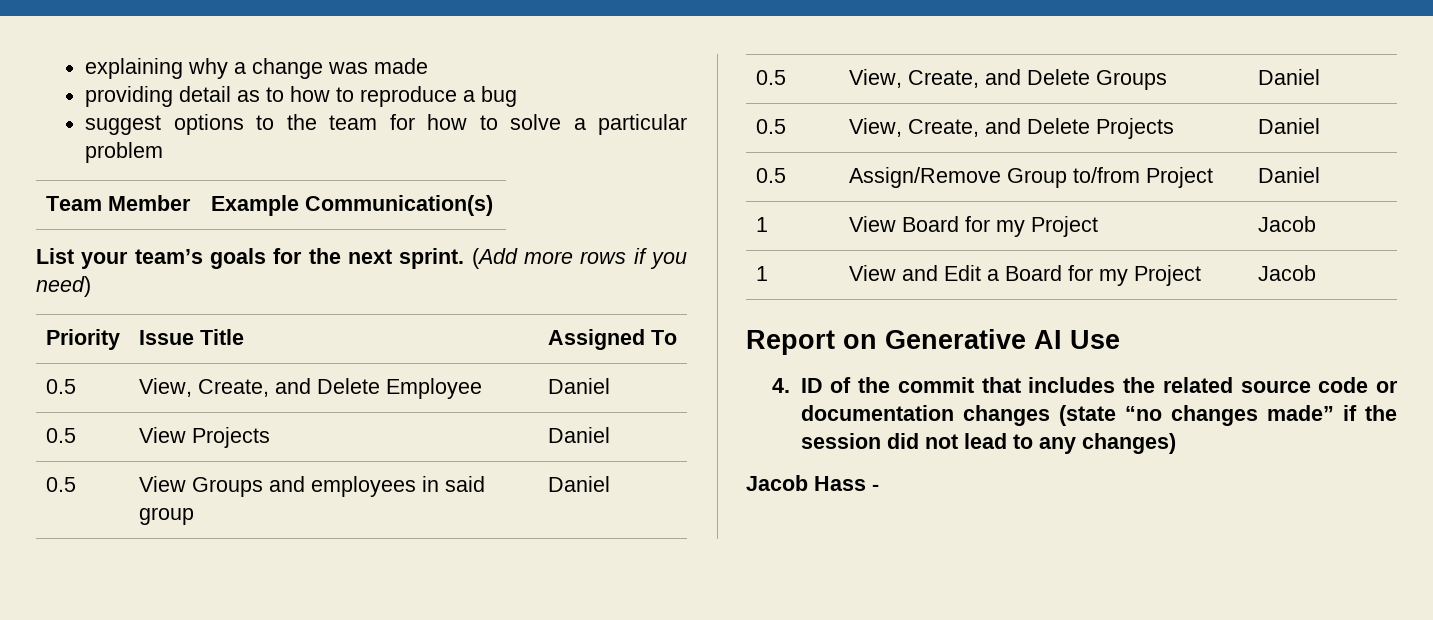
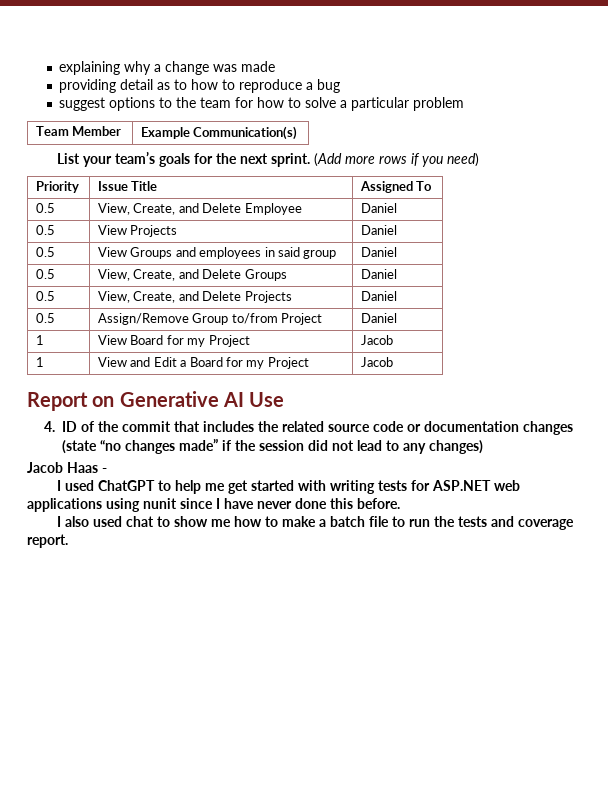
[814,476,866,491] Hass -> [67,462,98,473] Haas
(879, 487) none -> [56,480,520,494] [27,498,400,512] [56,516,574,530] [27,534,68,548] // I used ChatGPT to help me get started with writing tests for ASP.NET web applications using nunit since I have never done this before. // I also used chat to show me how to make a batch file to run the tests and coverage report.

